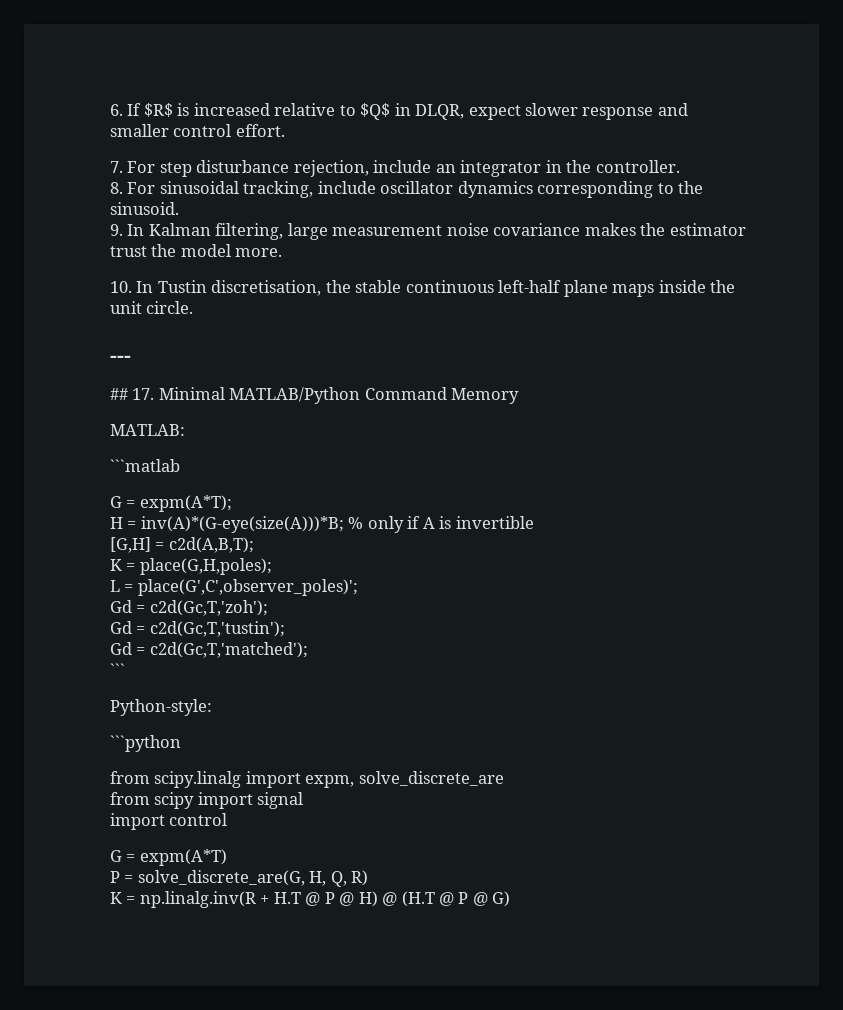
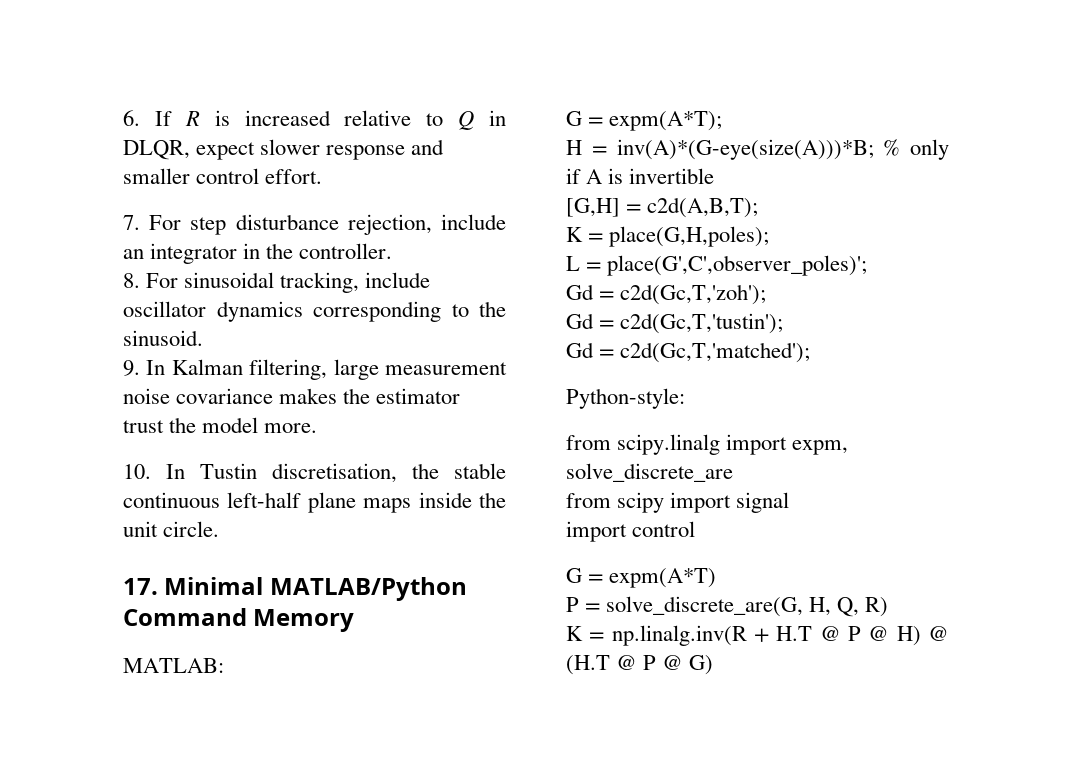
[143,103,173,117] $R$ -> [184,111,200,126] R
[360,103,391,120] $Q$ -> [458,111,475,130] Q
[110,355,131,363] [110,388,128,400] --- // ## -> (220, 529) none
[110,459,180,472] // ```matlab -> (224, 665) none
[110,663,125,676] // ``` -> (811, 352) none
[110,735,181,752] // ```python -> (685, 398) none

